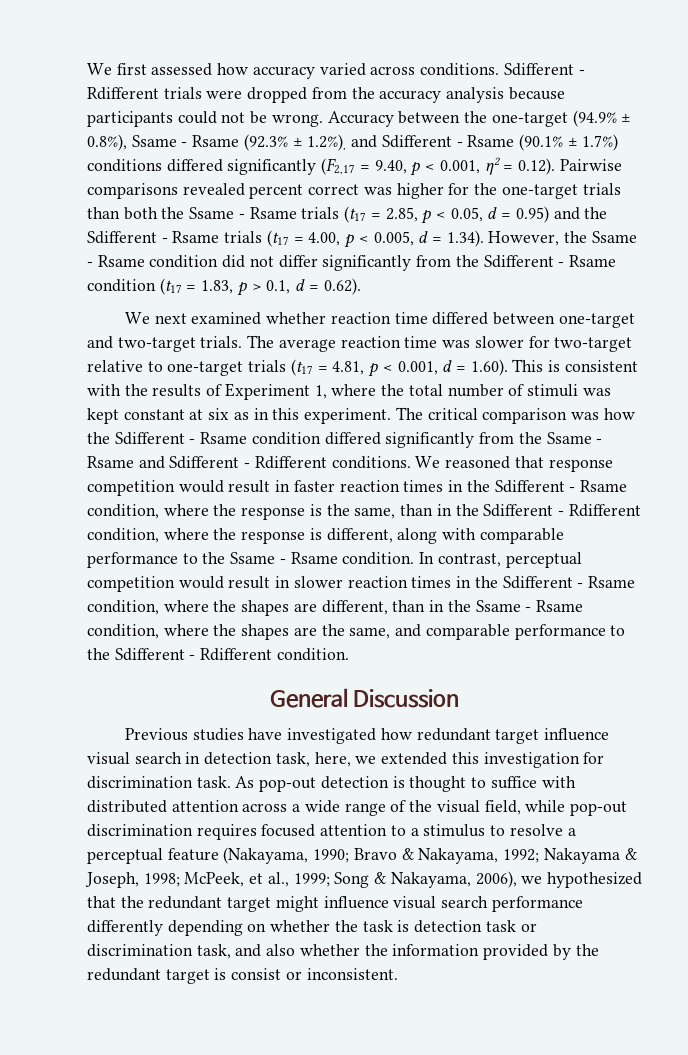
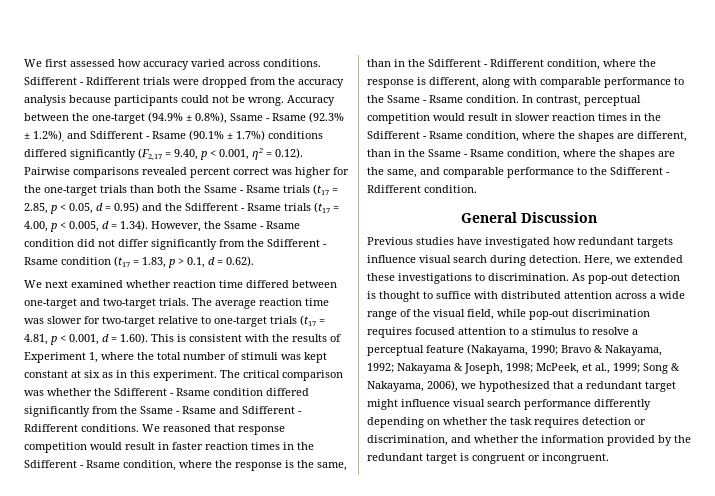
[603,408,635,420] how -> [47,388,92,396] whether
[495,728,610,744] [87,752,605,768] [87,776,231,789] target influence visual search in detection task, here, we extended this investigation for discrimination task. -> [637,237,673,248] [367,255,683,266] [367,273,569,284] targets influence visual search during detection. Here, we extended these investigations to discrimination.
[120,896,144,908] the -> [577,383,583,389] a
[397,920,537,933] [87,944,296,959] is detection task or discrimination task, and also -> [534,417,646,428] [367,435,471,446] requires detection or discrimination, and
[231,968,398,980] consist or inconsistent. -> [472,453,609,464] congruent or incongruent.

